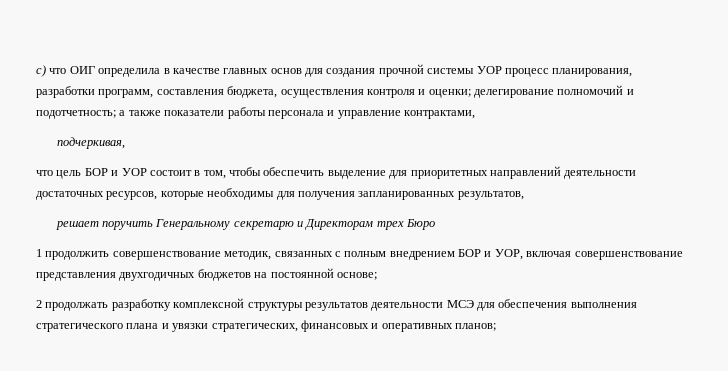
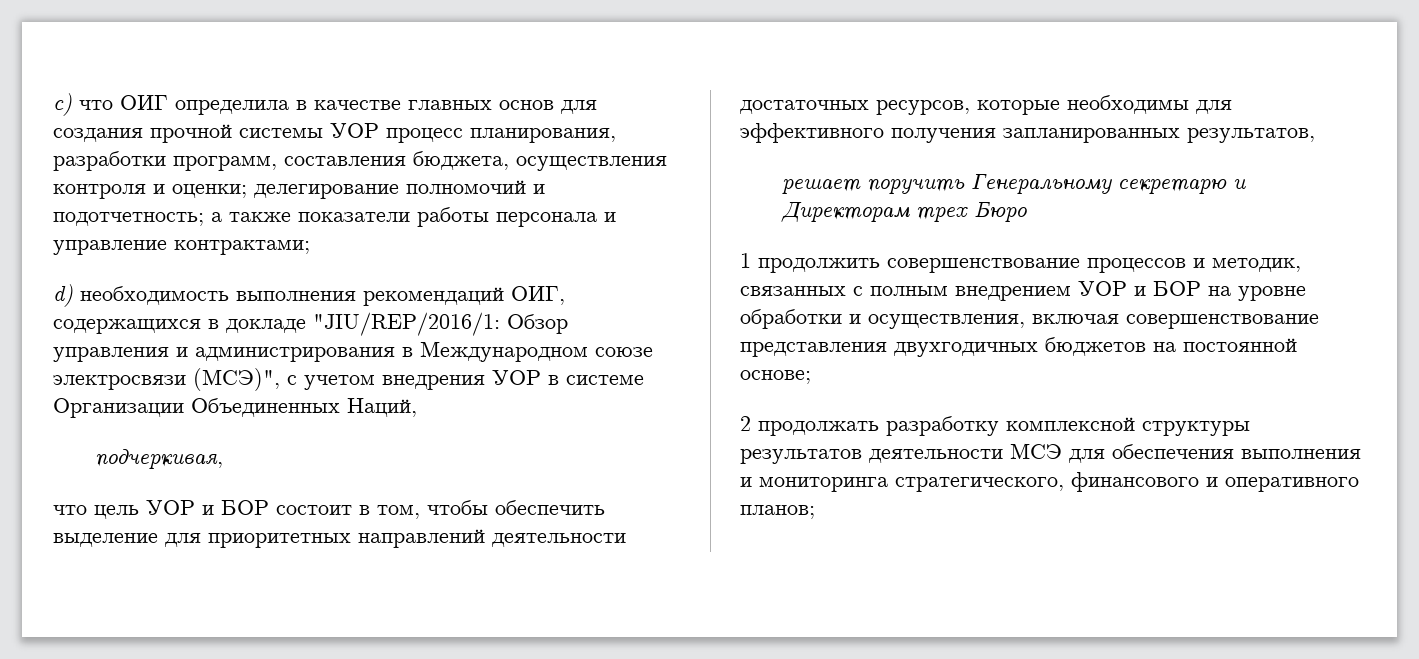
[404,110,475,119] контрактами, -> [174,240,310,255] [53,284,565,307] [53,312,568,336] [53,341,653,362] [53,368,644,391] [53,398,417,418] контрактами; // d) необходимость выполнения рекомендаций ОИГ, содержащихся в докладе "JIU/REP/2016/1: Обзор управления и администрирования в Международном союзе электросвязи (МСЭ)", с учетом внедрения УОР в системе Организации Объединенных Наций,
[84,168,147,176] БОР и УОР -> [146,500,269,515] УОР и БОР
(295, 195) none -> [740,123,884,143] эффективного
(221, 255) none -> [1087,258,1205,273] процессов и
[458,249,523,260] БОР и УОР, -> [1078,281,1306,301] [740,309,1025,329] УОР и БОР на уровне обработки и осуществления,
[36,320,453,332] стратегического плана и увязки стратегических, финансовых и оперативных -> [740,472,1359,492] и мониторинга стратегического, финансового и оперативного

